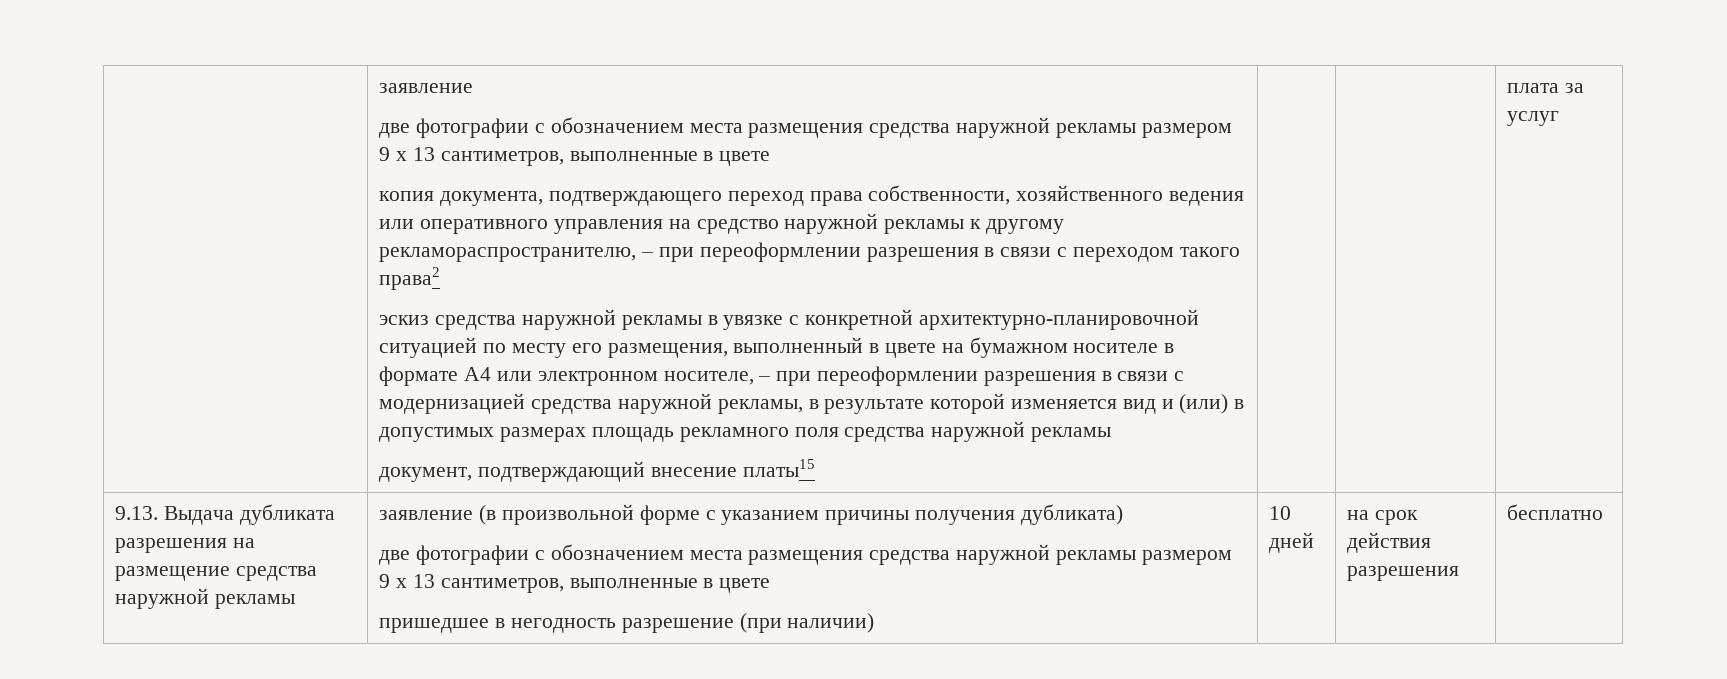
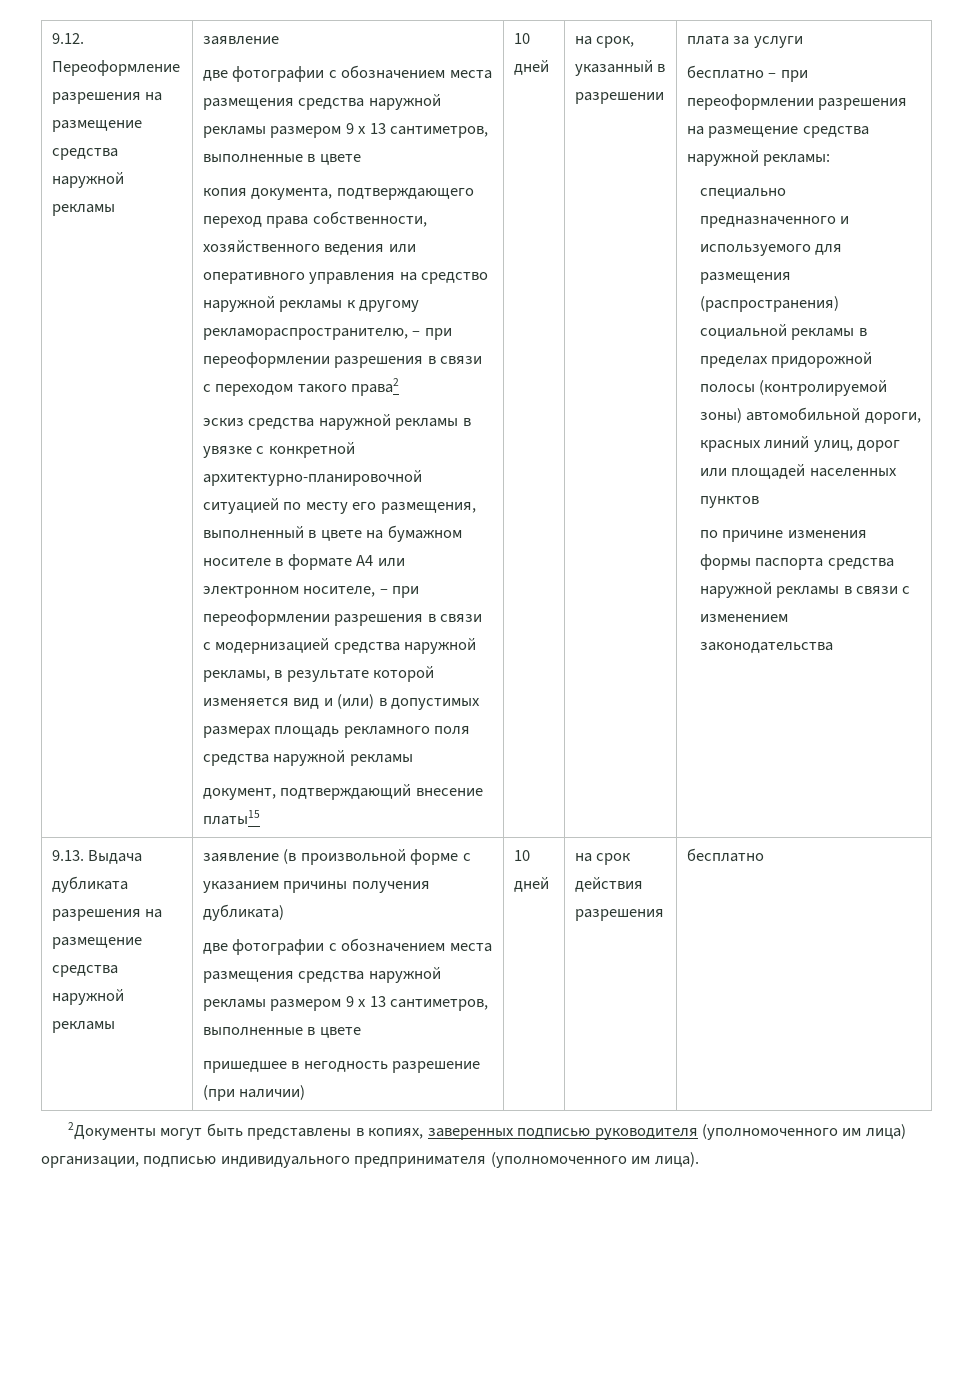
(379, 88) none -> [52,33,85,44] [52,60,181,76] [52,92,163,104] [52,120,143,132] [52,148,119,160] [52,172,125,188] [52,204,116,216] 9.12. Переоформление разрешения на размещение средства наружной рекламы
[1507,83,1585,93] [1507,111,1560,126] | | плата за услуг -> [514,33,531,44] [514,60,550,75] [575,36,635,48] [575,60,666,76] [575,92,665,104] [687,36,803,48] [687,65,808,82] [687,94,908,110] [687,126,869,138] [687,150,831,166] [699,188,786,199] [699,216,850,228] [699,244,843,256] [699,272,791,284] [699,296,839,312] [699,324,867,340] [699,352,873,368] [699,380,888,396] [699,407,921,424] [699,436,900,452] [699,464,897,479] [699,496,759,508] [699,530,867,542] [699,554,894,570] [699,582,911,598] [699,614,788,622] [699,642,833,653] 10 дней | на срок, указанный в разрешении | плата за услуги // бесплатно – при переоформлении разрешения на размещение средства наружной рекламы: // специально предназначенного и используемого для размещения (распространения) социальной рекламы в пределах придорожной полосы (контролируемой зоны) автомобильной дороги, красных линий улиц, дорог или площадей населенных пунктов // по причине изменения формы паспорта средства наружной рекламы в связи с изменением законодательства
(1604, 512) none -> [67,1122,906,1140] [41,1152,699,1168] // 2Документы могут быть представлены в копиях, заверенных подписью руководителя (уполномоченного им лица) организации, подписью индивидуального предпринимателя (уполномоченного им лица).

